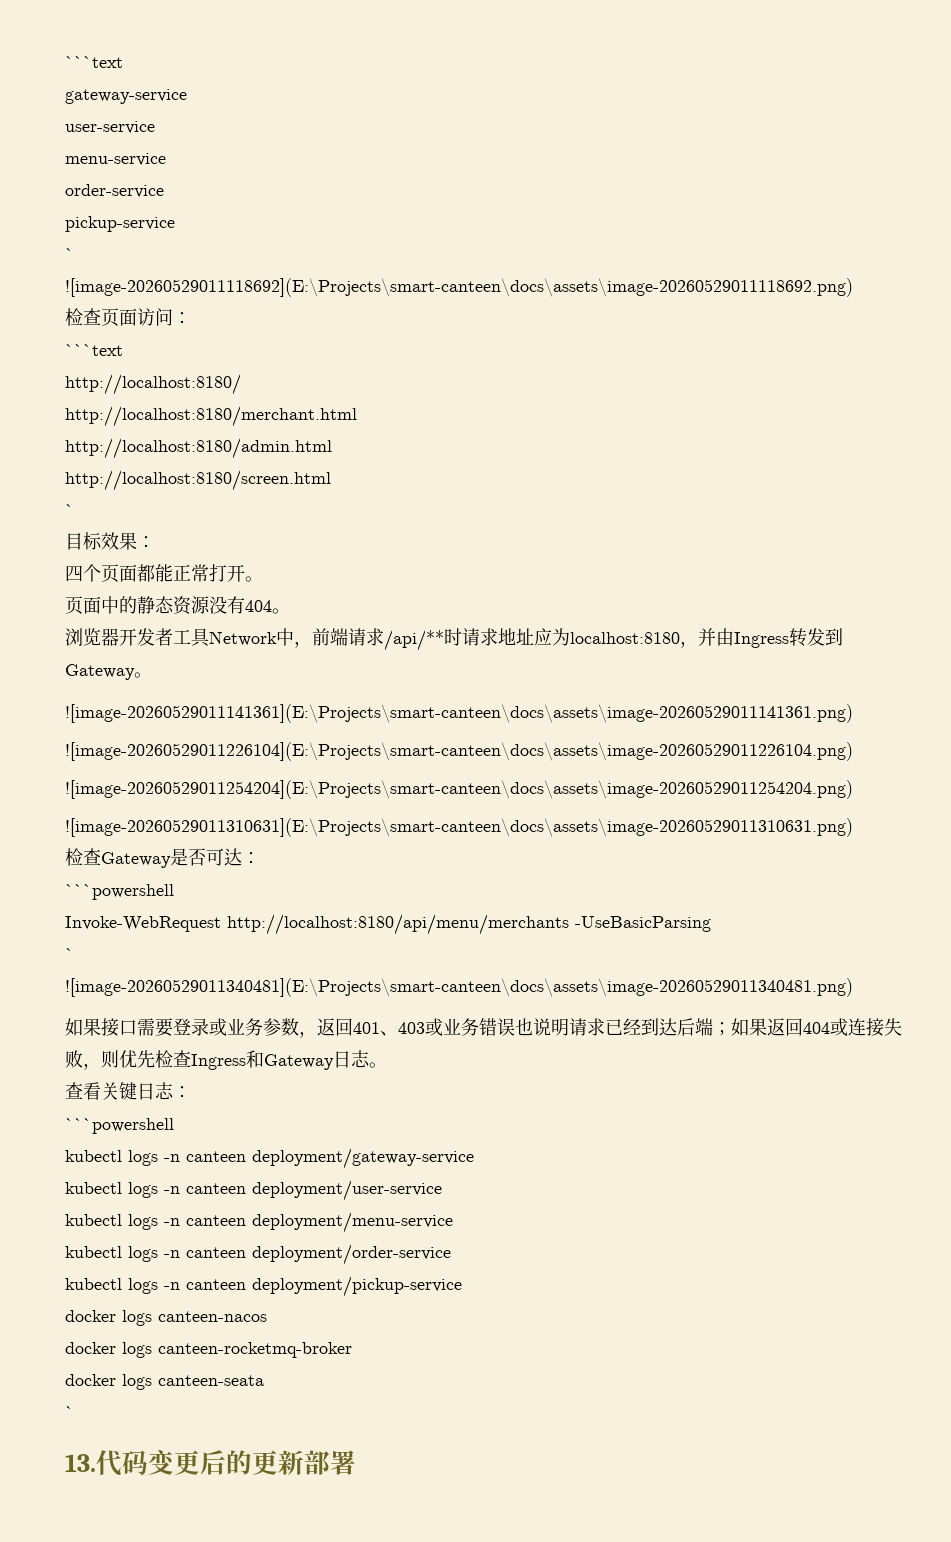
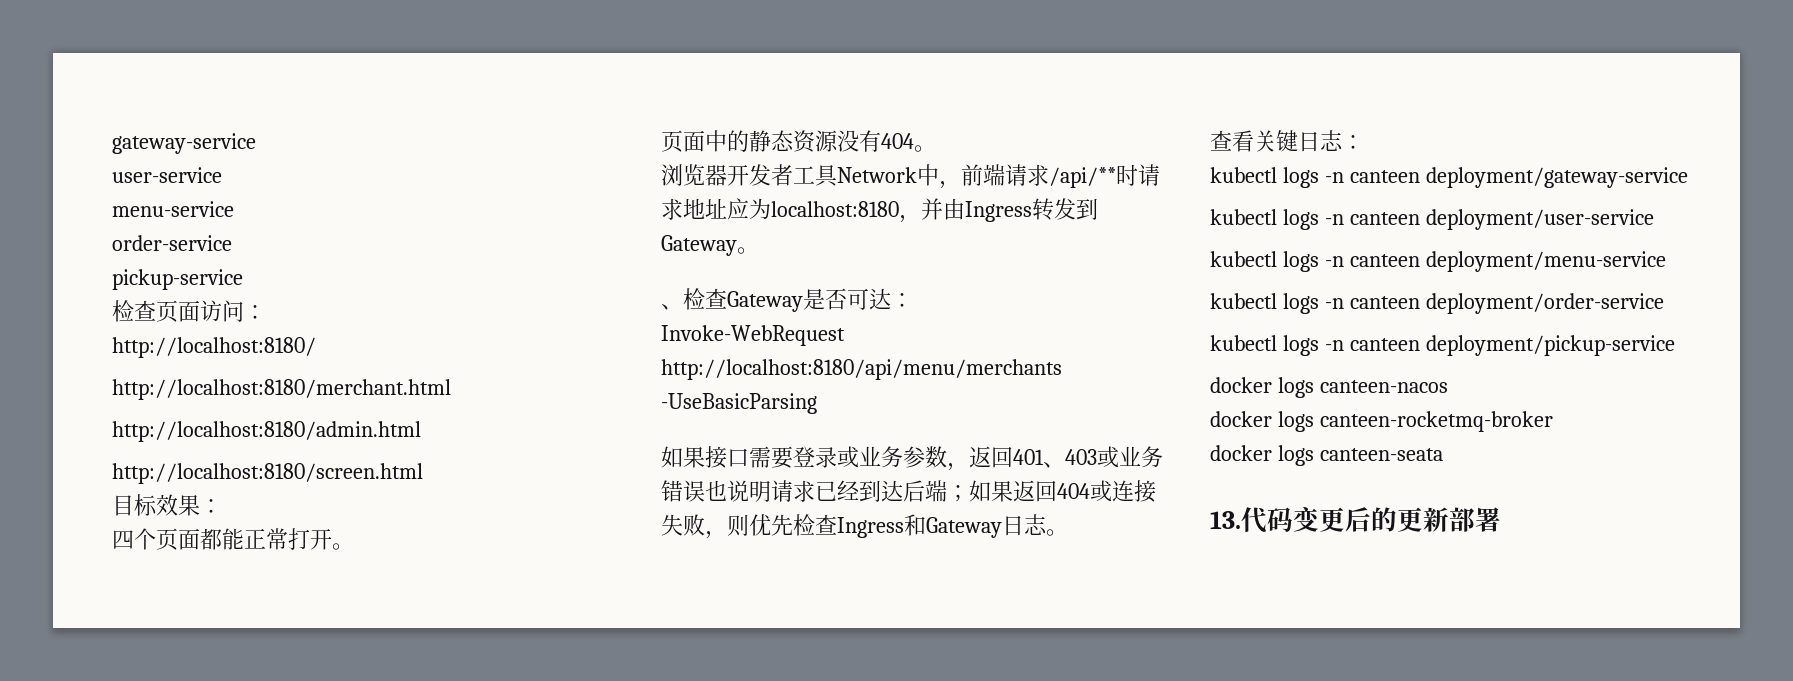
[65,56,123,68] ```text // -> (112, 143) none
[65,248,74,260] [65,278,853,297] // ` // ![image-20260529011118692](E:\Projects\smart-canteen\docs\assets\image-20260529011118692.png) -> (243, 279) none
[65,344,123,356] // ```text -> (266, 312) none
[65,504,74,516] // ` -> (423, 473) none
[65,704,853,723] [65,742,853,761] [65,780,853,799] [65,818,853,837] ![image-20260529011141361](E:\Projects\smart-canteen\docs\assets\image-20260529011141361.png) // ![image-20260529011226104](E:\Projects\smart-canteen\docs\assets\image-20260529011226104.png) // ![image-20260529011254204](E:\Projects\smart-canteen\docs\assets\image-20260529011254204.png) // ![image-20260529011310631](E:\Projects\smart-canteen\docs\assets\image-20260529011310631.png) // -> [661,304,683,310] 、
[65,884,174,900] // ```powershell -> (913, 300) none
[65,948,74,960] [65,978,853,997] // ` // ![image-20260529011340481](E:\Projects\smart-canteen\docs\assets\image-20260529011340481.png) -> (817, 403) none
[65,1118,174,1134] // ```powershell -> (1364, 142) none
[65,1406,74,1418] // ` -> (1443, 454) none

